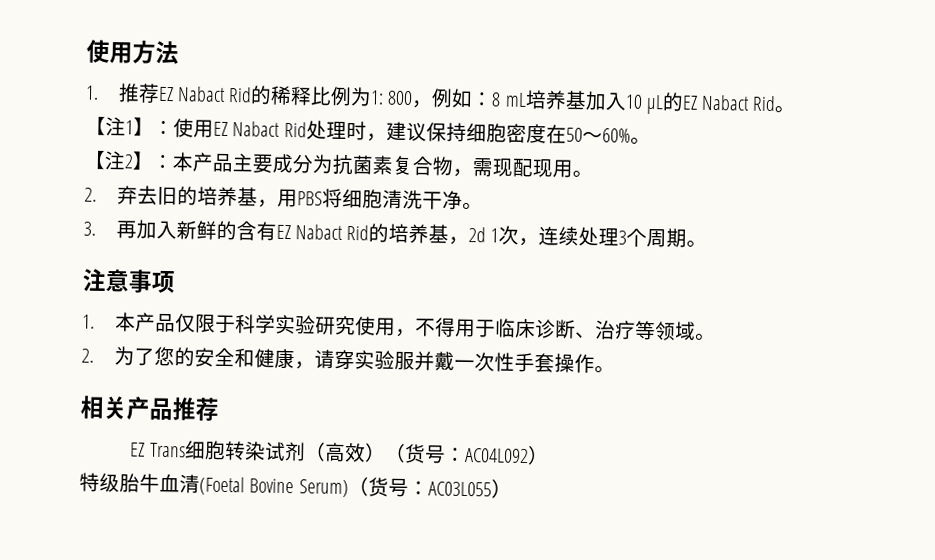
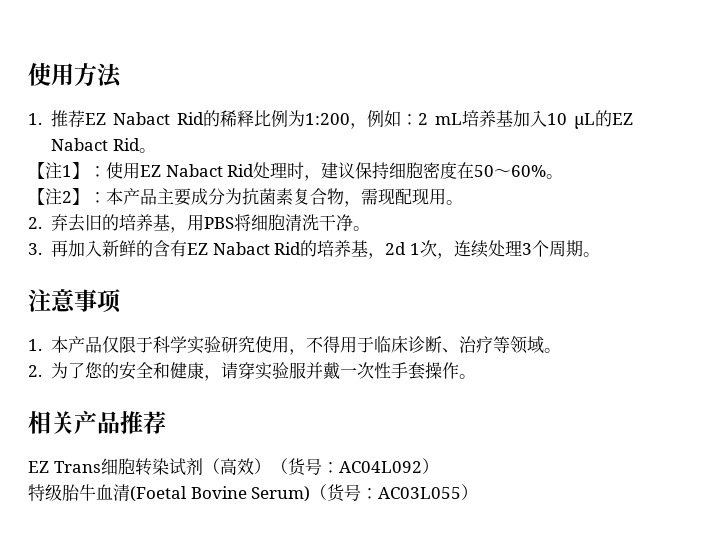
[370,90,414,106] 1: 800 -> [304,113,350,125] 1:200
[491,92,502,107] 8 -> [417,113,428,125] 2

